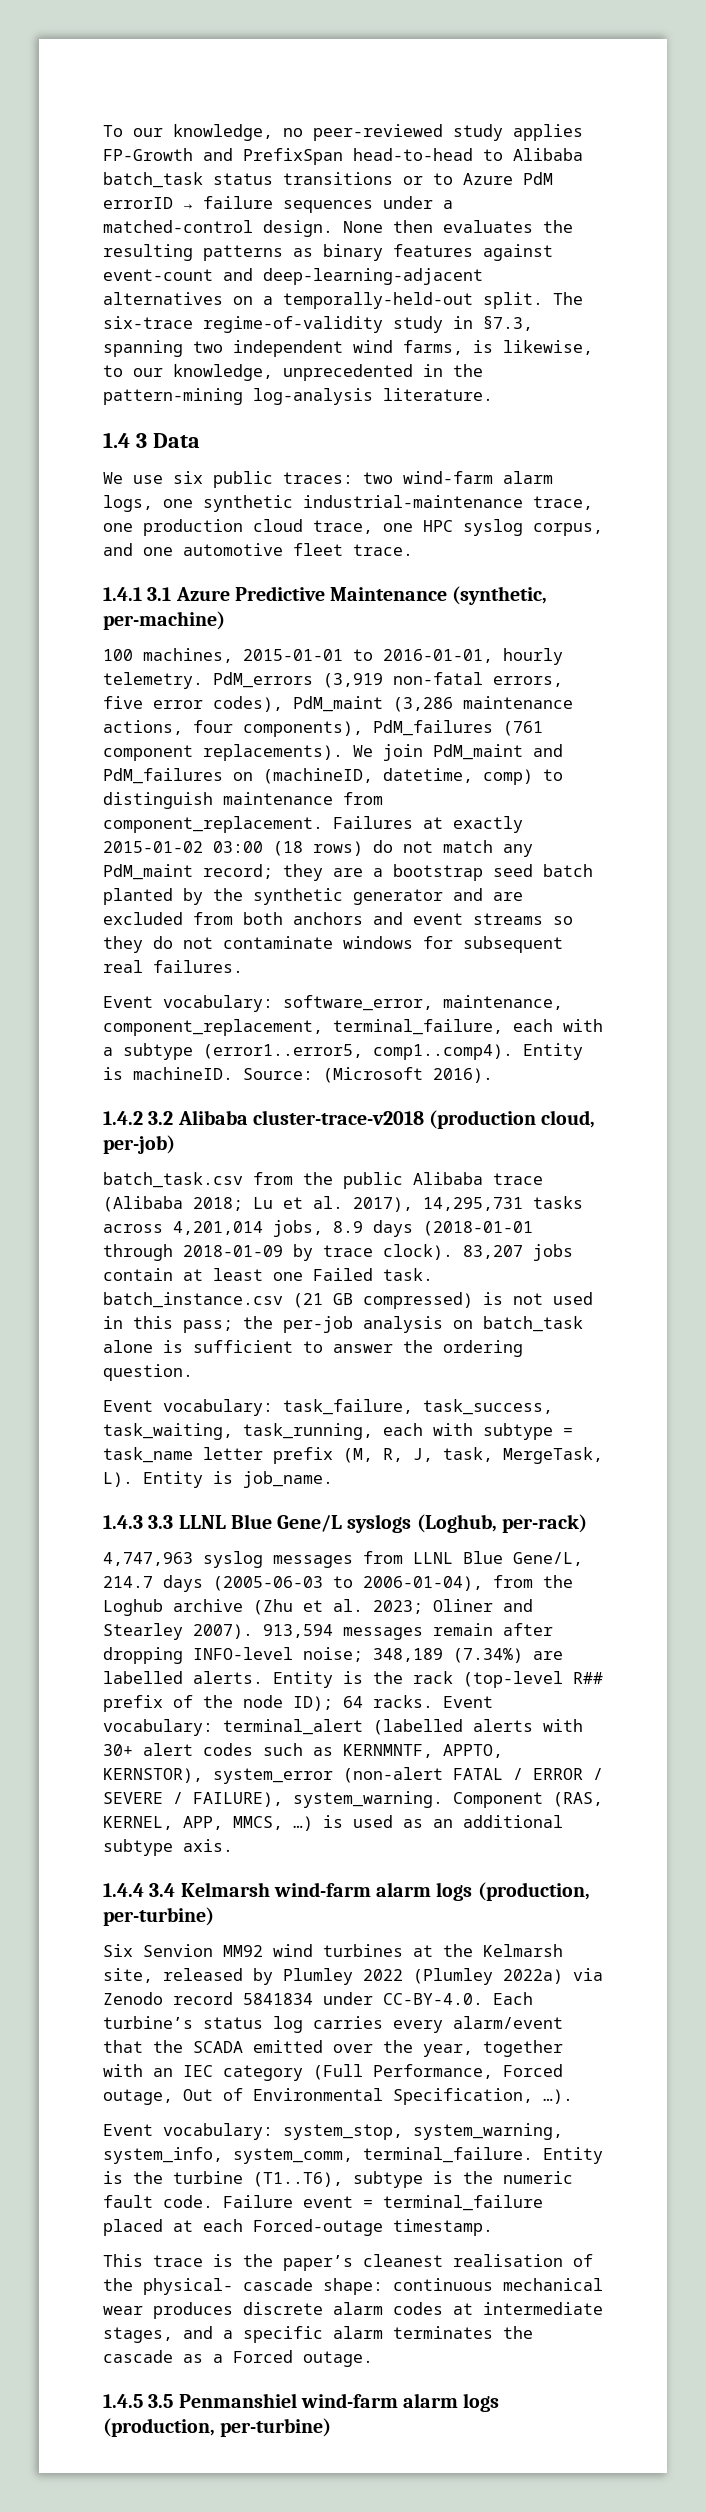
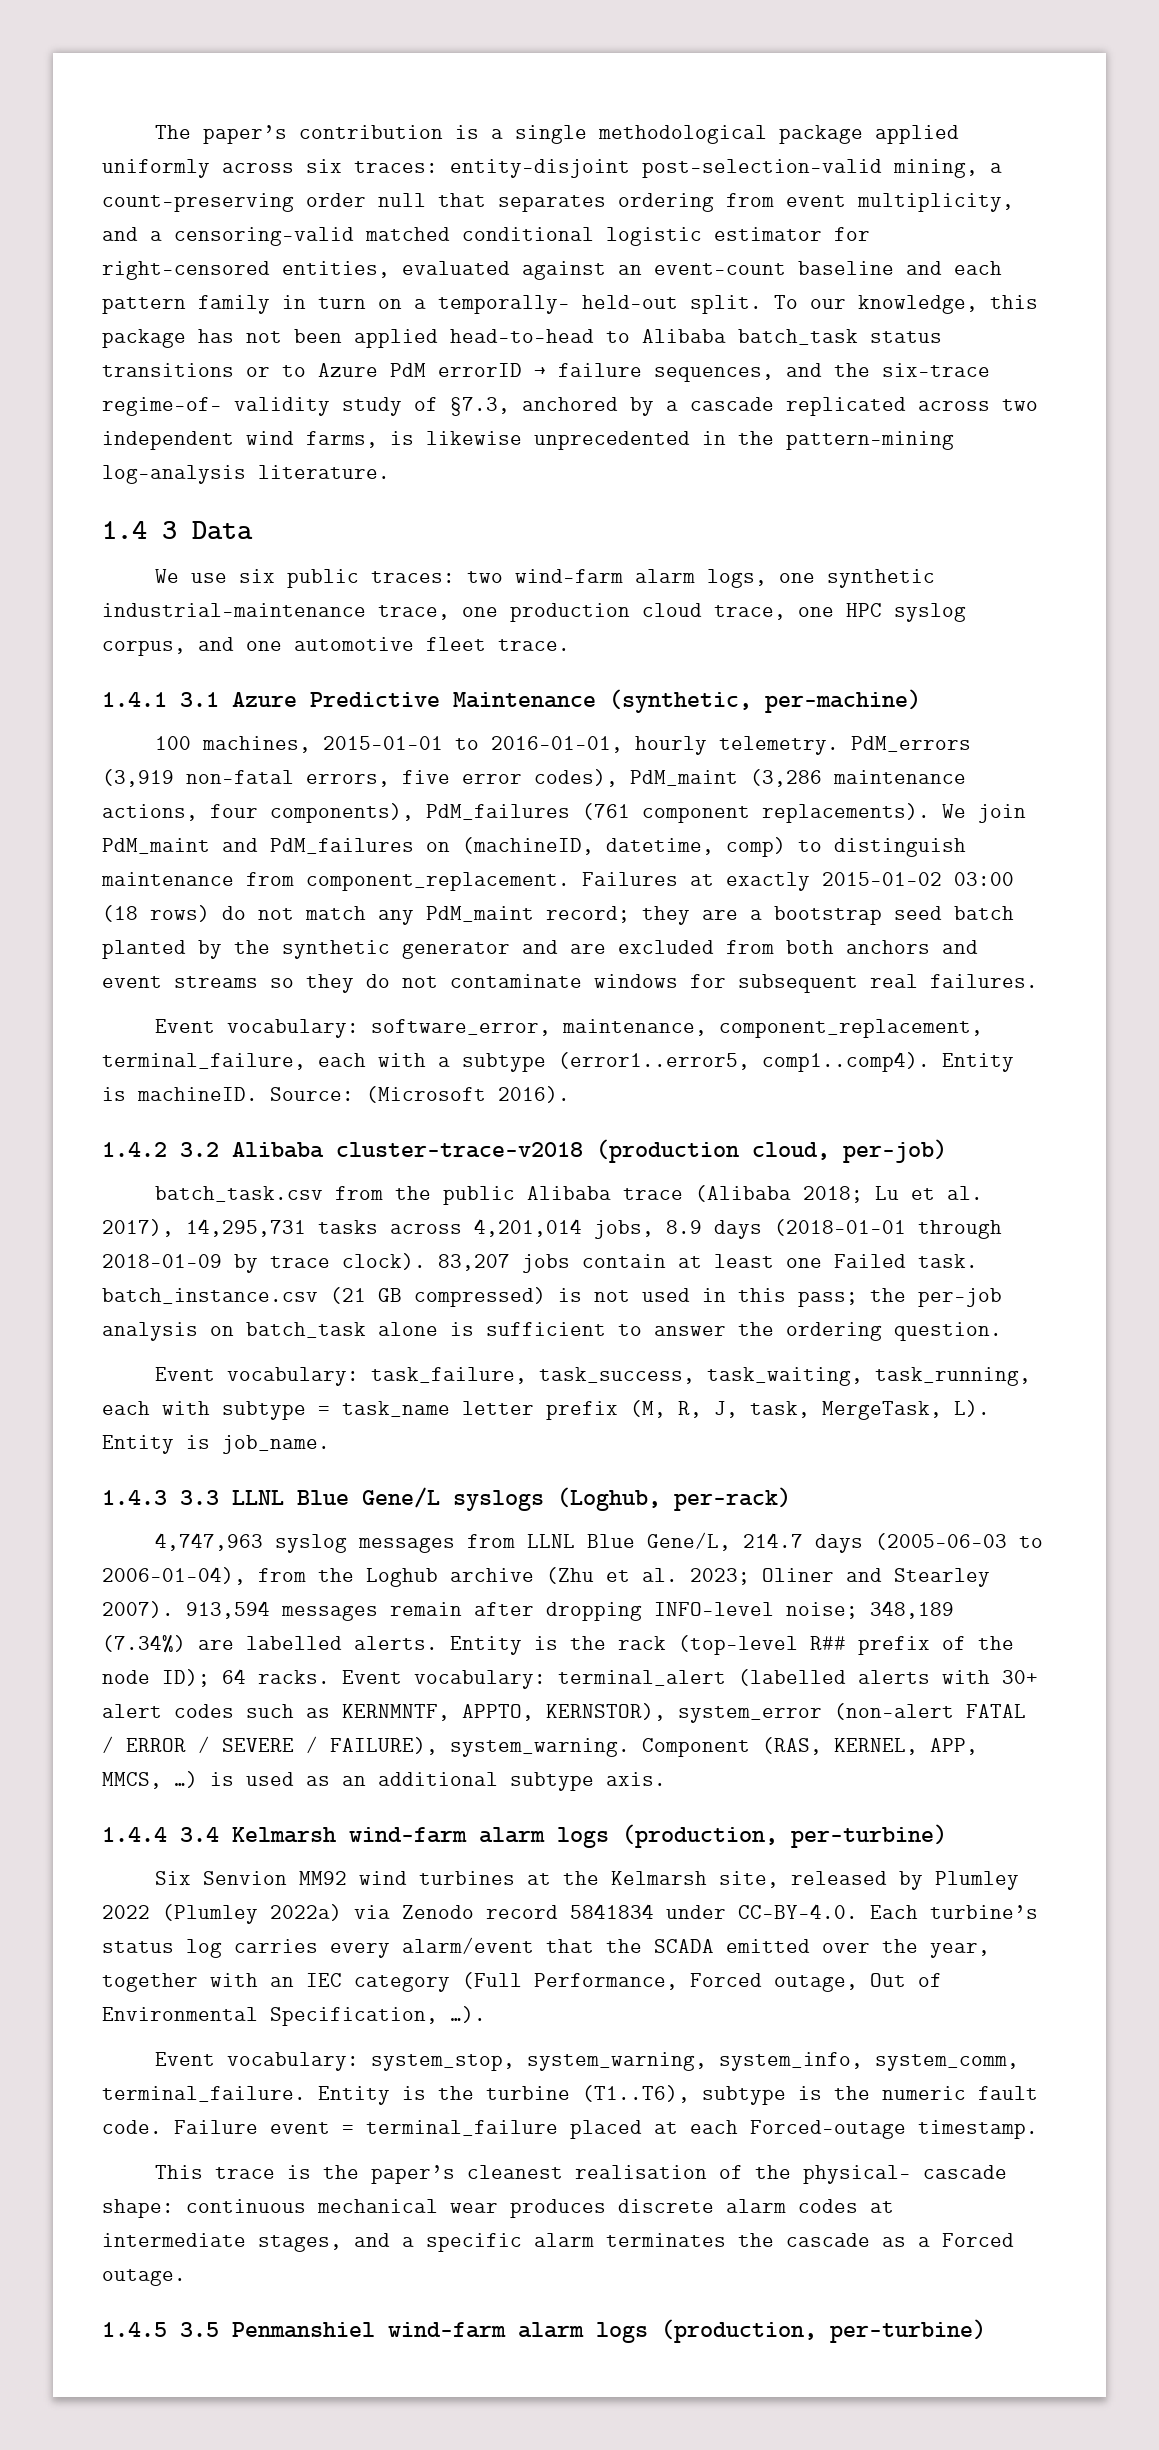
[103,124,583,141] [103,148,343,165] To our knowledge, no peer-reviewed study applies FP-Growth and PrefixSpan -> [154,125,959,144] [102,159,1002,178] [102,193,1014,212] [102,227,870,246] [102,261,1002,280] [102,295,1038,314] [102,329,438,348] The paper’s contribution is a single methodological package applied uniformly across six traces: entity-disjoint post-selection-valid mining, a count-preserving order null that separates ordering from event multiplicity, and a censoring-valid matched conditional logistic estimator for right-censored entities, evaluated against an event-count baseline and each pattern family in turn on a temporally- held-out split. To our knowledge, this package has not been applied
[283,196,453,213] [103,220,573,237] [103,244,553,261] [103,268,483,285] [103,292,583,309] [103,316,533,333] [103,340,183,357] sequences under a matched-control design. None then evaluates the resulting patterns as binary features against event-count and deep-learning-adjacent alternatives on a temporally-held-out split. The six-trace regime-of-validity study in §7.3, spanning -> [654,363,990,382] [102,397,990,416] sequences, and the six-trace regime-of- validity study of §7.3, anchored by a cascade replicated across
[503,340,593,355] [103,364,273,381] likewise, to our knowledge, -> [426,431,522,445] likewise

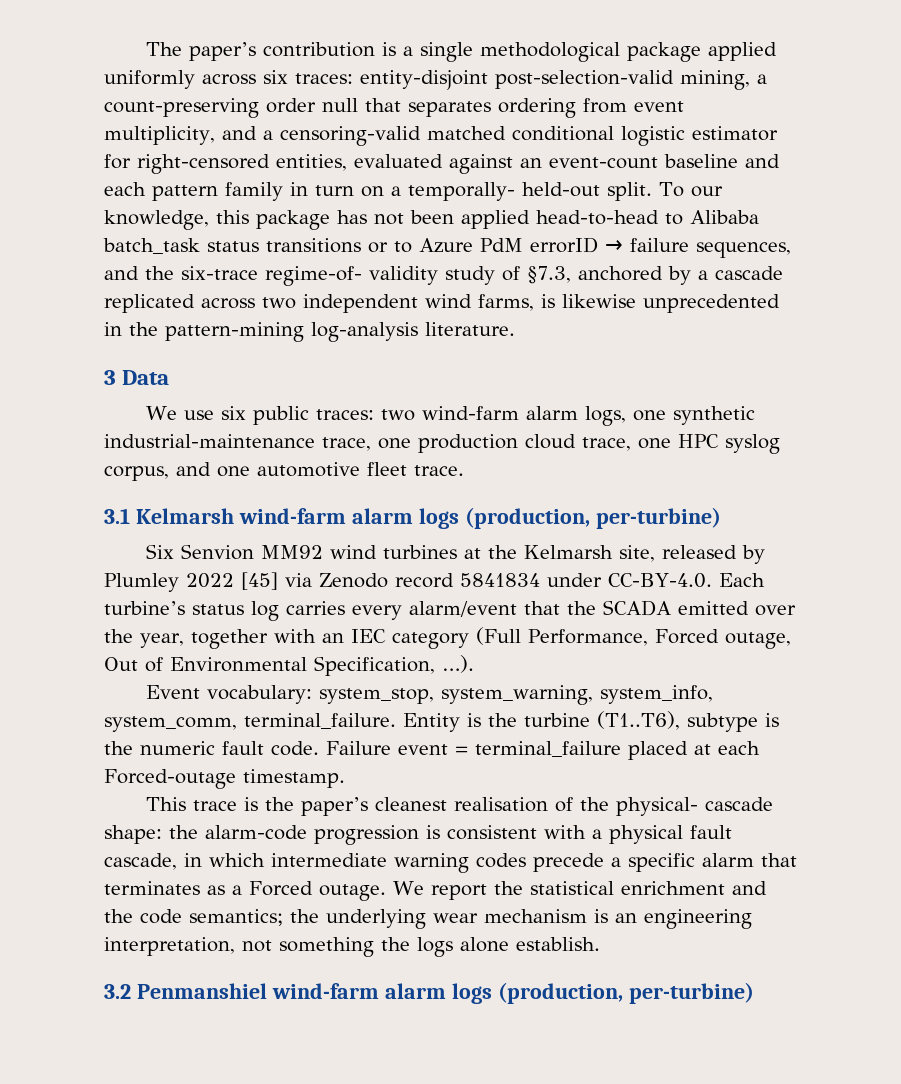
[102,521,147,539] 1.4 -> (515, 329) none
[102,689,921,713] [154,736,971,755] [102,769,966,787] [102,803,1026,823] [102,837,966,857] [101,872,1014,891] [102,905,1014,925] [102,940,978,959] [102,974,1038,993] [154,1019,983,1038] [102,1052,1014,1072] [102,1086,570,1103] [102,1139,947,1163] [154,1185,983,1205] [102,1219,1002,1239] [102,1253,978,1273] [102,1287,1002,1307] [102,1322,1002,1341] [154,1367,1031,1386] [102,1400,990,1420] [102,1435,330,1454] [102,1487,791,1511] [154,1532,1043,1553] [102,1567,990,1587] [102,1601,954,1621] [102,1635,1014,1655] [102,1669,1038,1689] [102,1703,1026,1723] [102,1736,978,1757] [102,1771,666,1791] [102,1827,219,1842] 1.4.1 3.1 Azure Predictive Maintenance (synthetic, per-machine) // 100 machines, 2015-01-01 to 2016-01-01, hourly telemetry. PdM_errors (3,919 non-fatal errors, five error codes), PdM_maint (3,286 maintenance actions, four components), PdM_failures (761 component replacements). We join PdM_maint and PdM_failures on (machineID, datetime, comp) to distinguish maintenance from component_replacement. Failures at exactly 2015-01-02 03:00 (18 rows) do not match any PdM_maint record; they are a bootstrap seed batch planted by the synthetic generator and are excluded from both anchors and event streams so they do not contaminate windows for subsequent real failures. // Event vocabulary: software_error, maintenance, component_replacement, terminal_failure, each with a subtype (error1..error5, comp1..comp4). Entity is machineID. Source: (Microsoft 2016). // 1.4.2 3.2 Alibaba cluster-trace-v2018 (production cloud, per-job) // batch_task.csv from the public Alibaba trace (Alibaba 2018; Lu et al. 2017), 14,295,731 tasks across 4,201,014 jobs, 8.9 days (2018-01-01 through 2018-01-09 by trace clock). 83,207 jobs contain at least one Failed task. batch_instance.csv (21 GB compressed) is not used in this pass; the per-job analysis on batch_task alone is sufficient to answer the ordering question. // Event vocabulary: task_failure, task_success, task_waiting, task_running, each with subtype = task_name letter prefix (M, R, J, task, MergeTask, L). Entity is job_name. // 1.4.3 3.3 LLNL Blue Gene/L syslogs (Loghub, per-rack) // 4,747,963 syslog messages from LLNL Blue Gene/L, 214.7 days (2005-06-03 to 2006-01-04), from the Loghub archive (Zhu et al. 2023; Oliner and Stearley 2007). 913,594 messages remain after dropping INFO-level noise; 348,189 (7.34%) are labelled alerts. Entity is the rack (top-level R## prefix of the node ID); 64 racks. Event vocabulary: terminal_alert (labelled alerts with 30+ alert codes such as KERNMNTF, APPTO, KERNSTOR), system_error (non-alert FATAL / ERROR / SEVERE / FAILURE), system_warning. Component (RAS, KERNEL, APP, MMCS, …) is used as an additional subtype axis. // 1.4.4 3.4 -> [104,508,130,524] 3.1
[162,1904,342,1924] (Plumley 2022a) -> [241,572,278,590] [45]
[186,2199,894,2218] [102,2233,1014,2252] [102,2269,186,2286] [102,2322,219,2337] continuous mechanical wear produces discrete alarm codes at intermediate stages, and a specific alarm terminates the cascade as a Forced outage. // 1.4.5 3.5 -> [169,825,732,845] [104,853,797,873] [104,881,767,901] [104,909,752,929] [104,937,600,957] [104,984,131,999] the alarm-code progression is consistent with a physical fault cascade, in which intermediate warning codes precede a specific alarm that terminates as a Forced outage. We report the statistical enrichment and the code semantics; the underlying wear mechanism is an engineering interpretation, not something the logs alone establish. // 3.2

